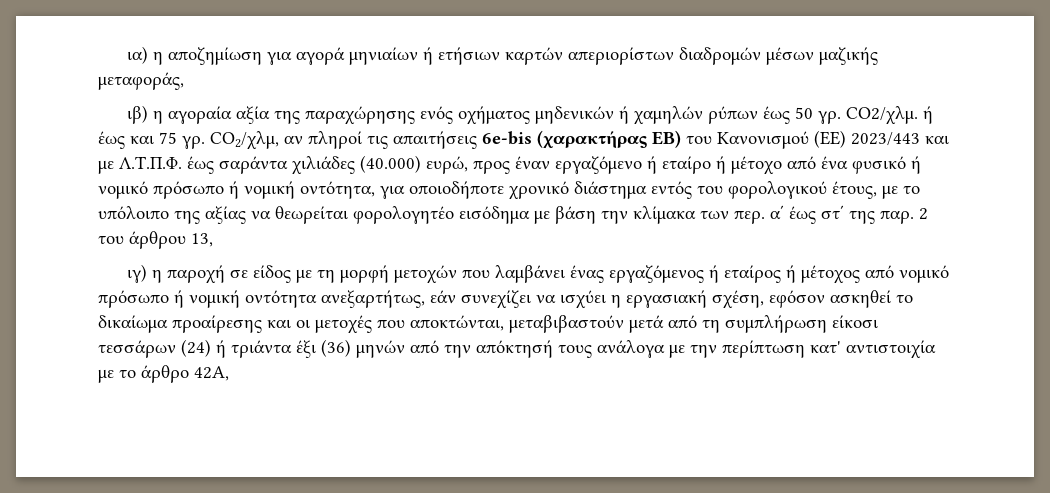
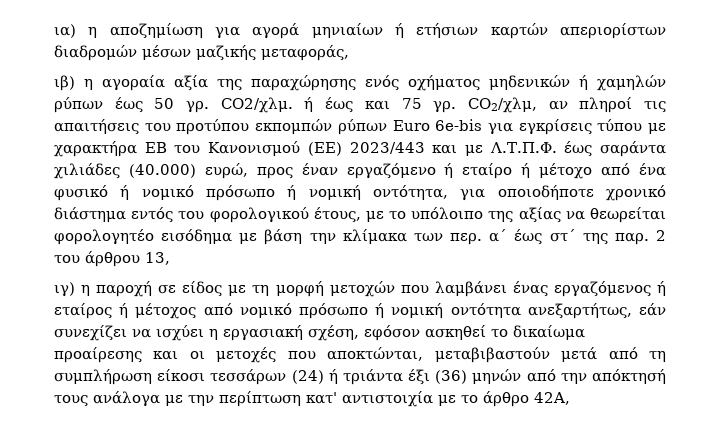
[482,130,681,149] 6e-bis (χαρακτήρας ΕΒ) -> [144,119,666,135] [54,141,167,157] του προτύπου εκπομπών ρύπων Euro 6e-bis για εγκρίσεις τύπου με χαρακτήρα ΕΒ

